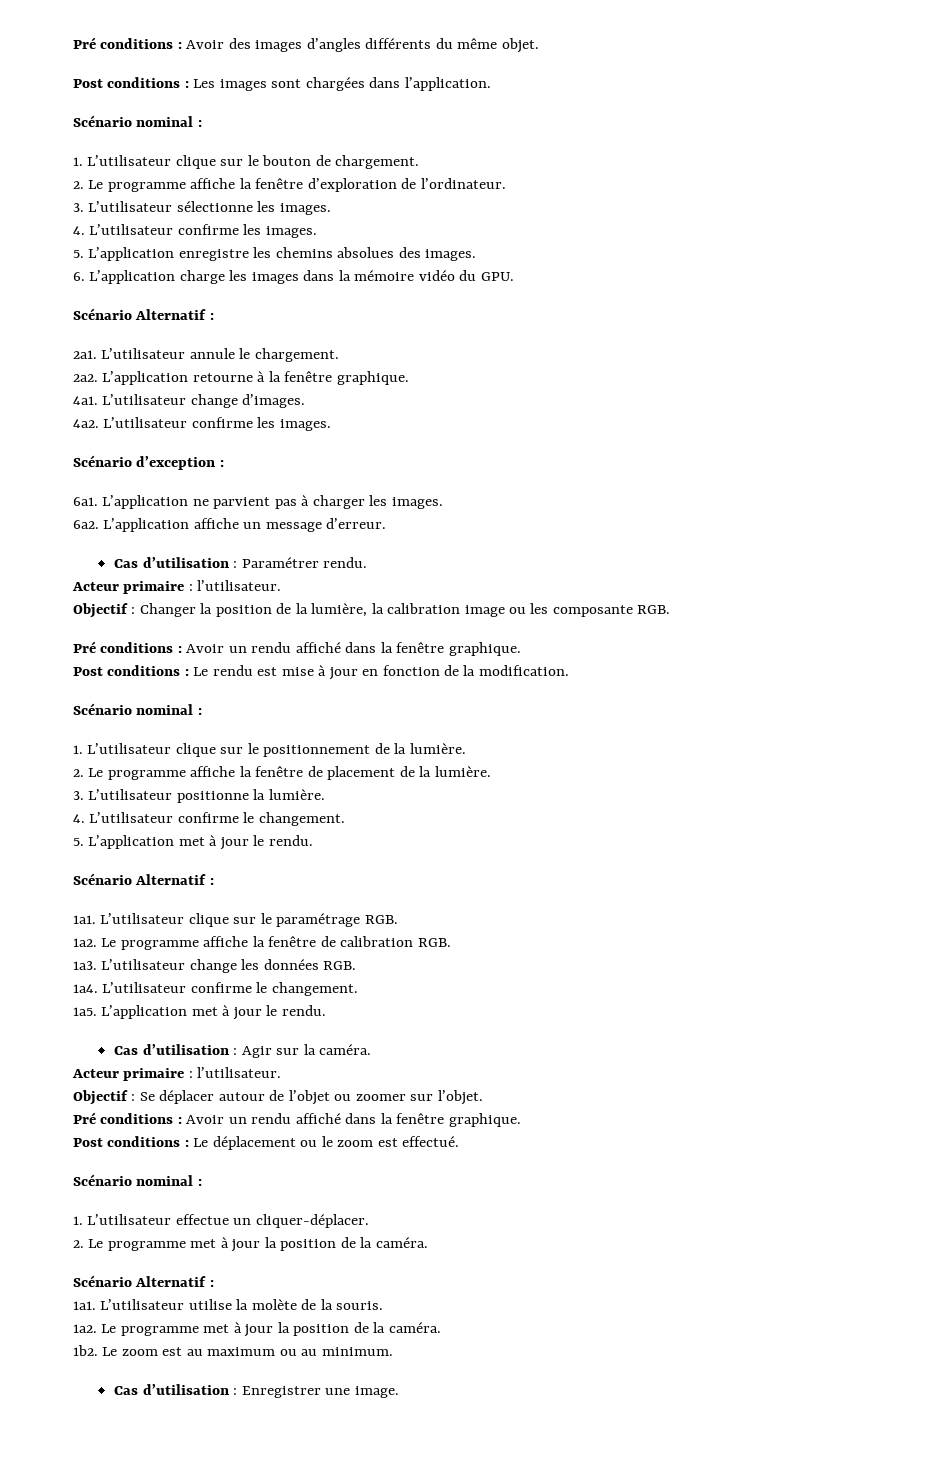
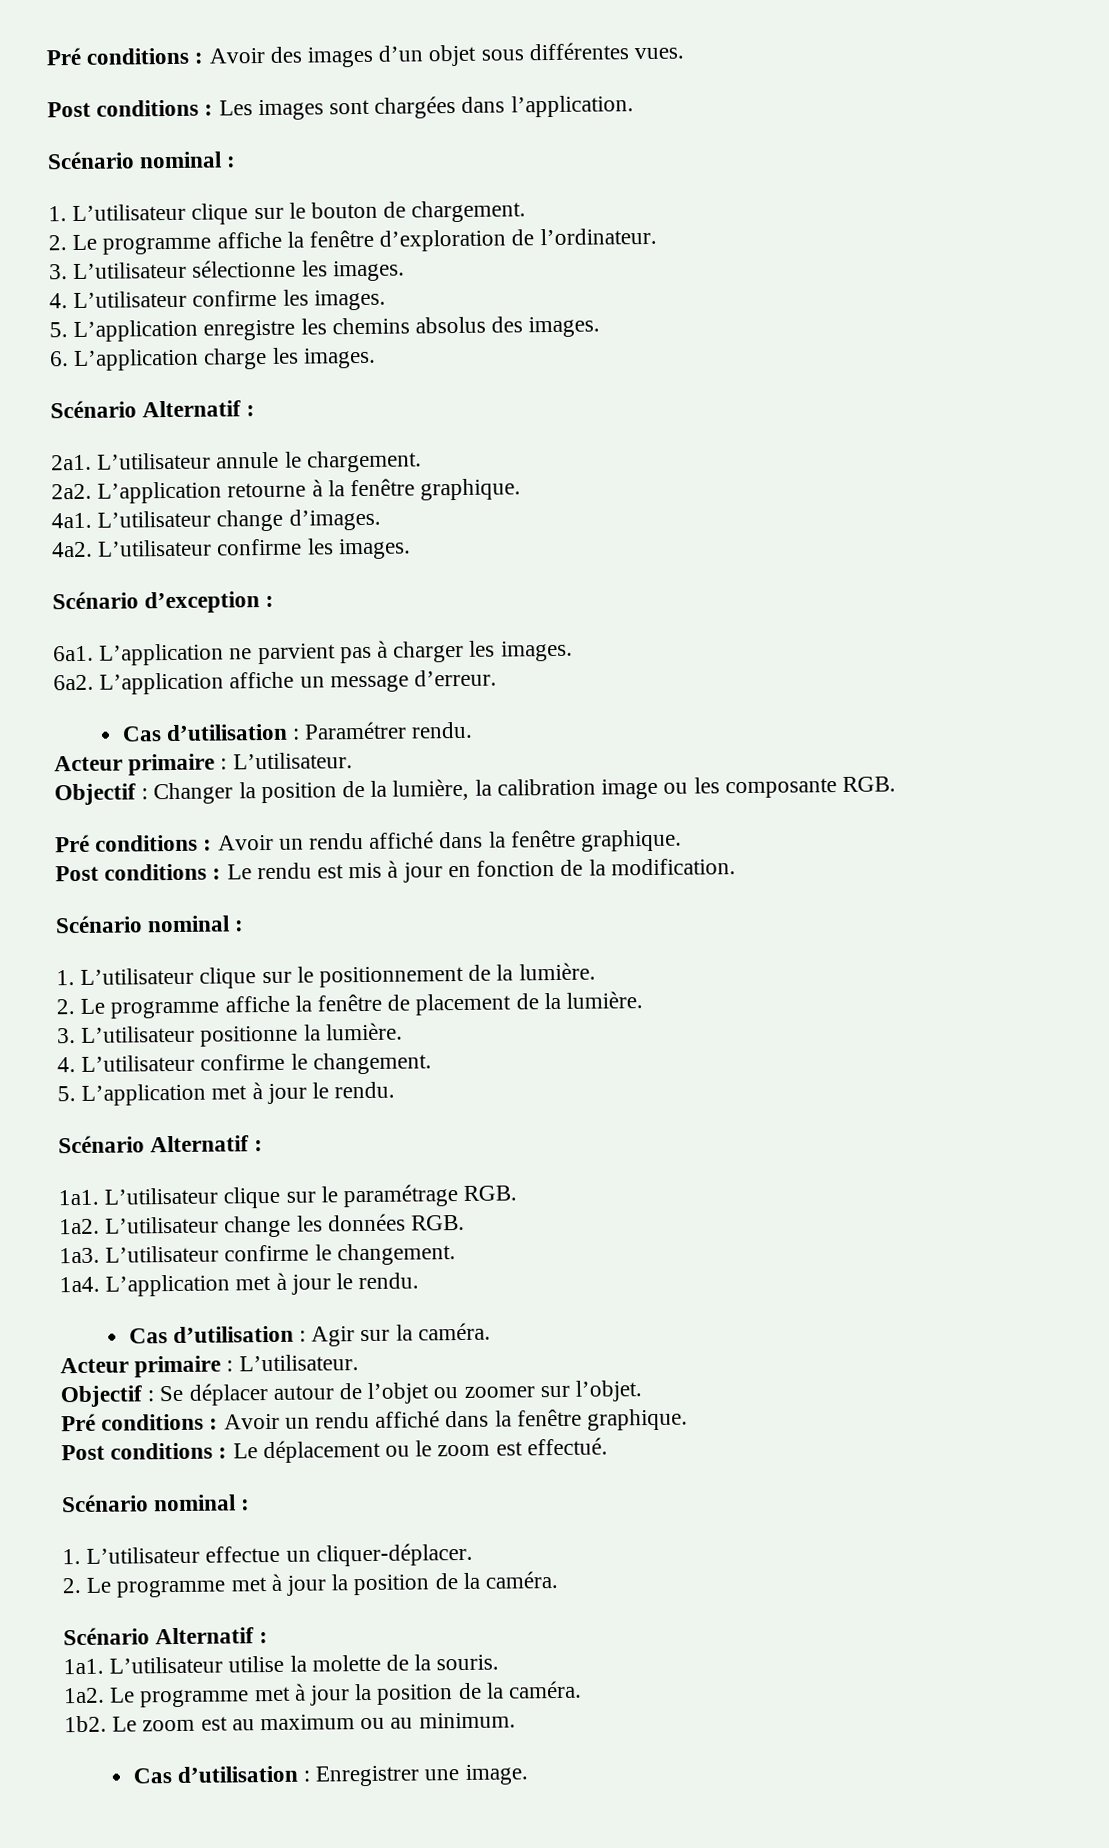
[306,38,539,53] d’angles différents du même objet. -> [378,42,685,67] d’un objet sous différentes vues.
[337,247,395,258] absolues -> [415,316,487,334] absolus
[251,270,514,284] images dans la mémoire vidéo du GPU. -> [302,347,376,369] images.
[197,580,282,591] l’utilisateur. -> [232,752,353,770] L’utilisateur.
[281,667,314,676] mise -> [348,862,383,879] mis
[101,936,451,950] [73,961,97,970] Le programme affiche la fenêtre de calibration RGB. // 1a3. -> (100, 1226) none
[73,982,358,996] [73,1007,97,1016] 1a4. L’utilisateur confirme le changement. // 1a5. -> [59,1243,456,1266] [59,1276,100,1293] 1a3. L’utilisateur confirme le changement. // 1a4.
[197,1067,282,1078] l’utilisateur. -> [238,1354,359,1372] L’utilisateur.
[251,1299,297,1310] molète -> [311,1654,381,1672] molette

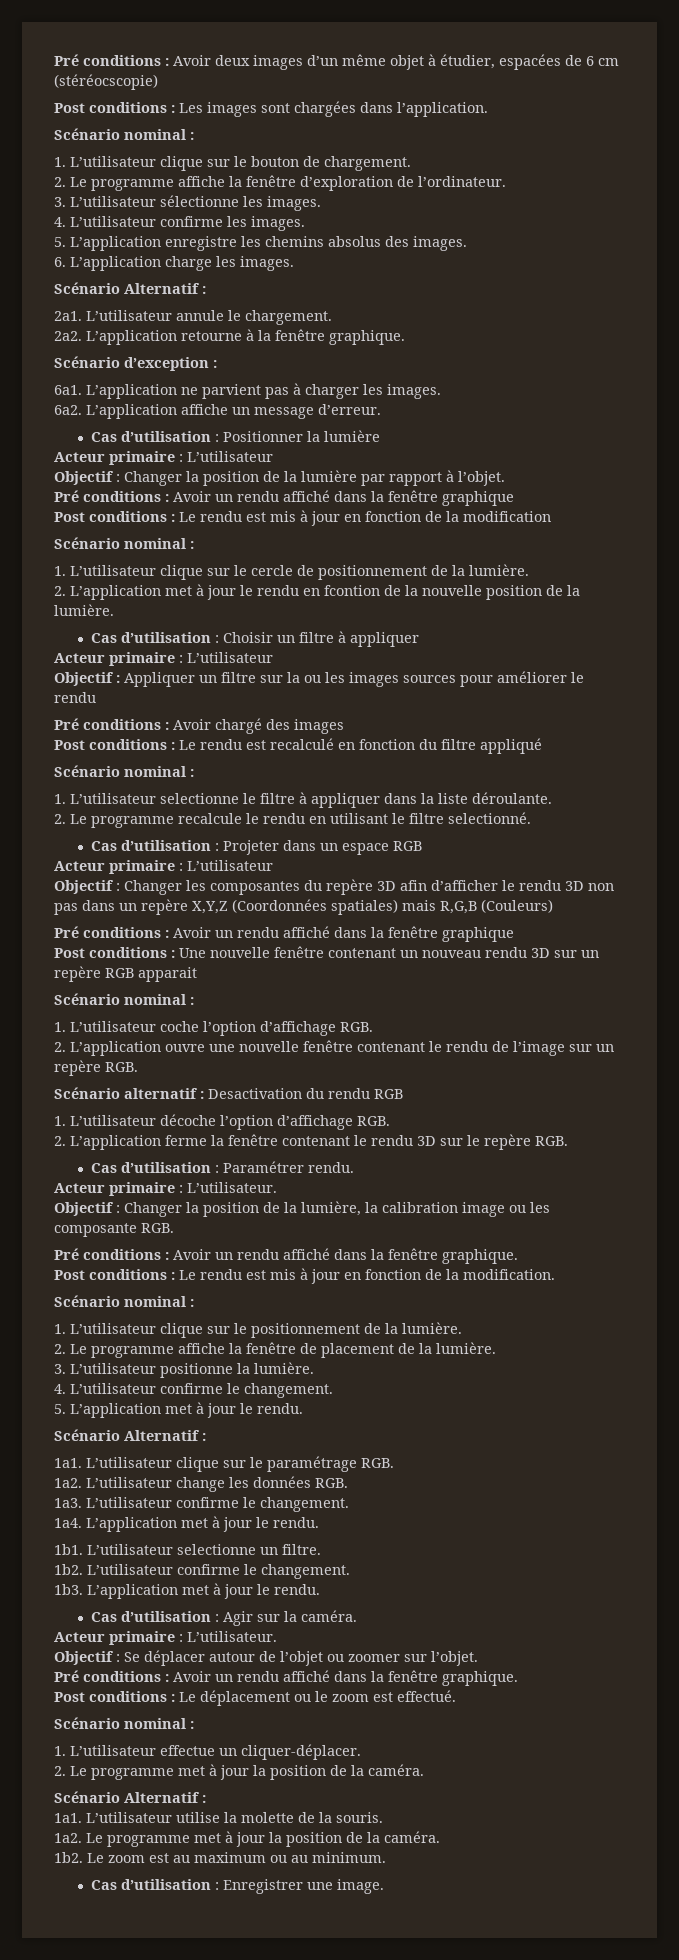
[46,46,302,66] Pré conditions : Avoir des -> [54,54,250,66] Pré conditions : Avoir deux
[428,42,685,67] objet sous différentes vues. -> [342,54,619,70] [54,74,158,90] même objet à étudier, espacées de 6 cm (stéréocscopie)
[51,508,381,532] [51,538,411,560] // 4a1. L’utilisateur change d’images. // 4a2. L’utilisateur confirme les images. -> (405, 337) none
(498, 678) none -> [90,430,380,442] [54,451,273,465] [54,470,505,486] [54,490,514,506] [54,510,551,526] [54,537,194,549] [54,564,529,580] [54,584,580,600] [54,604,114,616] [90,631,419,647] [54,652,273,666] [54,671,584,687] [54,692,96,703] [54,718,344,734] [54,738,542,754] [54,765,194,777] [54,792,552,808] [54,812,531,828] [90,840,422,855] [54,860,273,874] [54,879,614,895] [54,899,553,915] [54,926,514,942] [54,946,599,958] [54,966,197,982] [54,993,194,1005] [54,1021,373,1036] [54,1040,614,1056] [54,1060,138,1076] [54,1087,403,1099] [54,1114,390,1130] [54,1134,568,1150] // Cas d’utilisation : Positionner la lumière // Acteur primaire : L’utilisateur // Objectif : Changer la position de la lumière par rapport à l’objet. // Pré conditions : Avoir un rendu affiché dans la fenêtre graphique // Post conditions : Le rendu est mis à jour en fonction de la modification // Scénario nominal : // 1. L’utilisateur clique sur le cercle de positionnement de la lumière. // 2. L’application met à jour le rendu en fcontion de la nouvelle position de la lumière. // Cas d’utilisation : Choisir un filtre à appliquer // Acteur primaire : L’utilisateur // Objectif : Appliquer un filtre sur la ou les images sources pour améliorer le rendu // Pré conditions : Avoir chargé des images // Post conditions : Le rendu est recalculé en fonction du filtre appliqué // Scénario nominal : // 1. L’utilisateur selectionne le filtre à appliquer dans la liste déroulante. // 2. Le programme recalcule le rendu en utilisant le filtre selectionné. // Cas d’utilisation : Projeter dans un espace RGB // Acteur primaire : L’utilisateur // Objectif : Changer les composantes du repère 3D afin d’afficher le rendu 3D non pas dans un repère X,Y,Z (Coordonnées spatiales) mais R,G,B (Couleurs) // Pré conditions : Avoir un rendu affiché dans la fenêtre graphique // Post conditions : Une nouvelle fenêtre contenant un nouveau rendu 3D sur un repère RGB apparait // Scénario nominal : // 1. L’utilisateur coche l’option d’affichage RGB. // 2. L’application ouvre une nouvelle fenêtre contenant le rendu de l’image sur un repère RGB. // Scénario alternatif : Desactivation du rendu RGB // 1. L’utilisateur décoche l’option d’affichage RGB. // 2. L’application ferme la fenêtre contenant le rendu 3D sur le repère RGB.
(420, 1281) none -> [54,1544,321,1555] [54,1564,350,1579] [54,1583,320,1599] // 1b1. L’utilisateur selectionne un filtre. // 1b2. L’utilisateur confirme le changement. // 1b3. L’application met à jour le rendu.

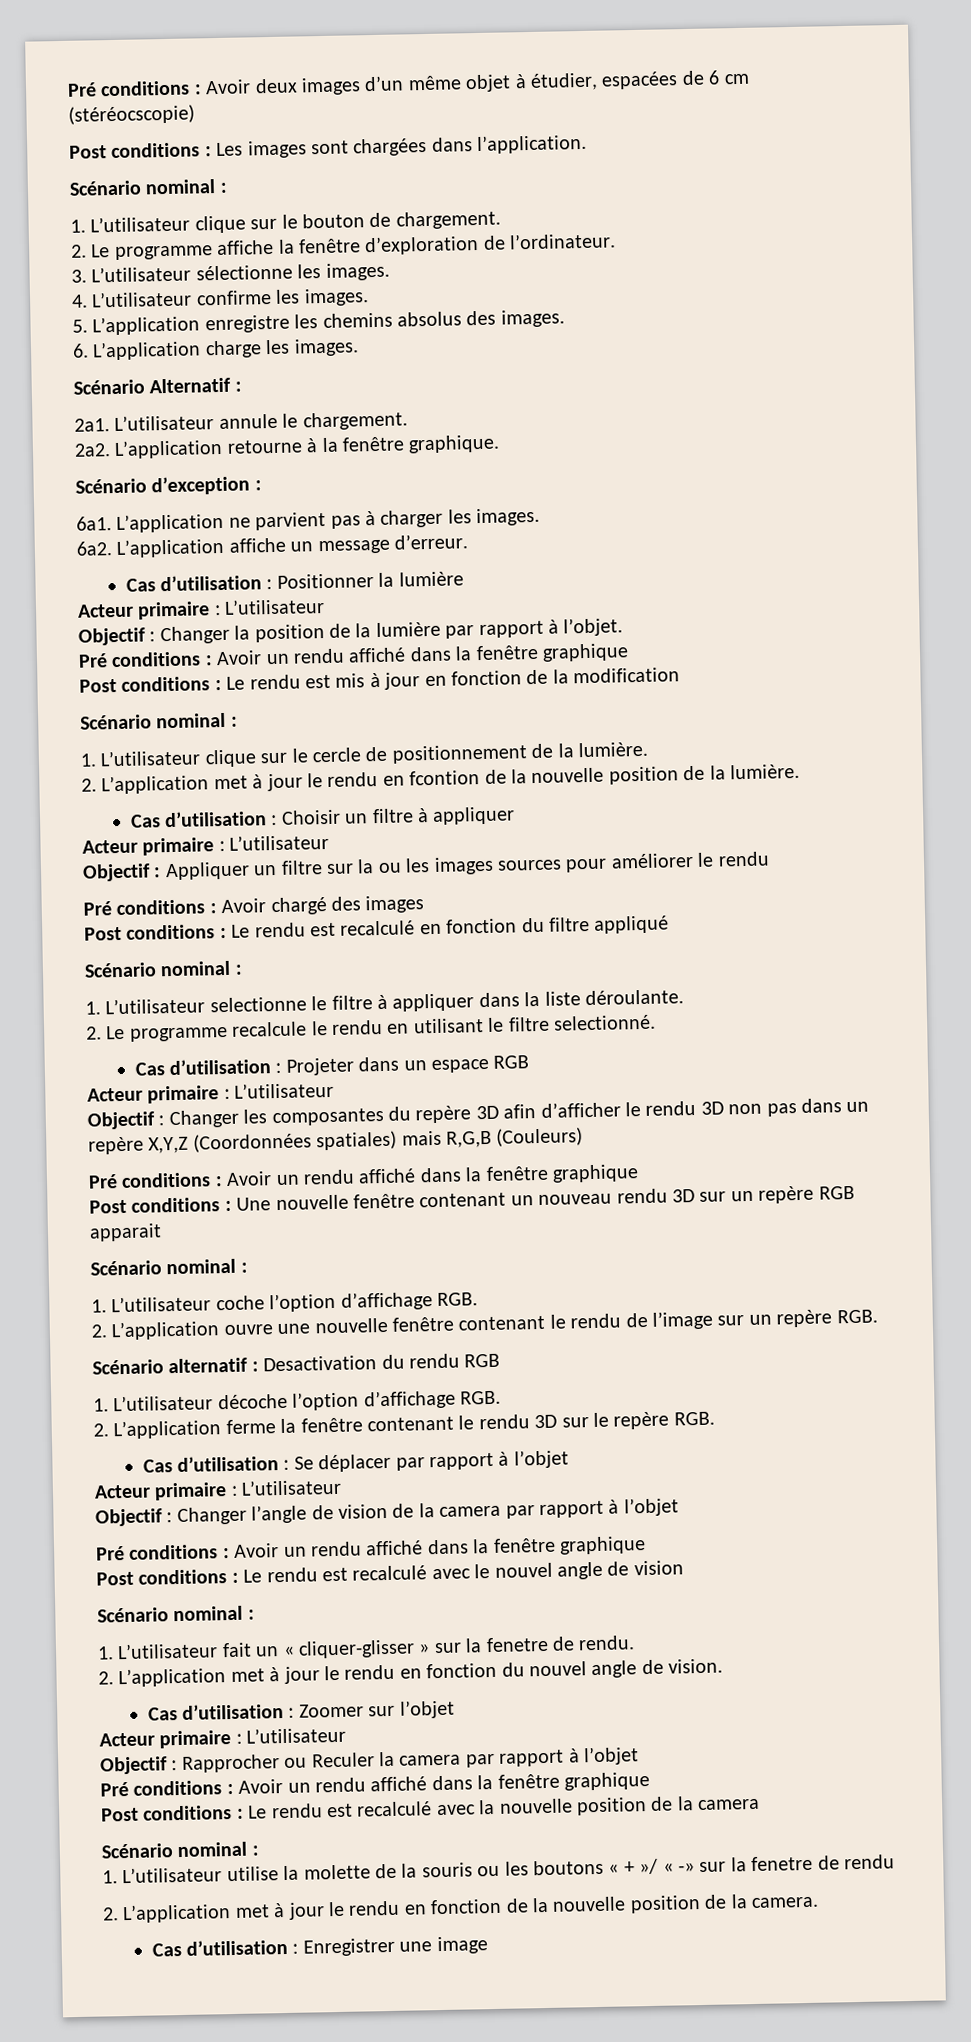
[222,1161,354,1173] [54,1182,277,1196] [54,1201,550,1217] [54,1223,174,1237] Paramétrer rendu. // Acteur primaire : L’utilisateur. // Objectif : Changer la position de la lumière, la calibration image ou les composante RGB. -> [293,1449,569,1473] [94,1478,343,1501] [95,1497,679,1527] Se déplacer par rapport à l’objet // Acteur primaire : L’utilisateur // Objectif : Changer l’angle de vision de la camera par rapport à l’objet
[442,1249,518,1264] [54,1268,555,1284] [54,1295,194,1307] [54,1322,462,1338] [54,1342,496,1358] [54,1362,314,1378] [54,1383,333,1398] [54,1402,303,1418] [54,1429,206,1441] [54,1456,394,1472] [54,1476,348,1492] [54,1497,349,1512] [54,1516,319,1532] [54,1544,321,1555] [54,1564,350,1579] [54,1583,320,1599] [90,1610,357,1626] [54,1631,277,1645] [54,1650,478,1666] graphique. // Post conditions : Le rendu est mis à jour en fonction de la modification. // Scénario nominal : // 1. L’utilisateur clique sur le positionnement de la lumière. // 2. Le programme affiche la fenêtre de placement de la lumière. // 3. L’utilisateur positionne la lumière. // 4. L’utilisateur confirme le changement. // 5. L’application met à jour le rendu. // Scénario Alternatif : // 1a1. L’utilisateur clique sur le paramétrage RGB. // 1a2. L’utilisateur change les données RGB. // 1a3. L’utilisateur confirme le changement. // 1a4. L’application met à jour le rendu. // 1b1. L’utilisateur selectionne un filtre. // 1b2. L’utilisateur confirme le changement. // 1b3. L’application met à jour le rendu. // Cas d’utilisation : Agir sur la caméra. // Acteur primaire : L’utilisateur. // Objectif : Se déplacer autour de l’objet ou zoomer sur l’objet. -> [558,1536,646,1555] [96,1560,684,1586] [97,1605,255,1623] [97,1635,636,1660] [98,1658,724,1688] [147,1699,455,1721] [99,1726,347,1749] [100,1746,639,1775] graphique // Post conditions : Le rendu est recalculé avec le nouvel angle de vision // Scénario nominal : // 1. L’utilisateur fait un « cliquer-glisser » sur la fenetre de rendu. // 2. L’application met à jour le rendu en fonction du nouvel angle de vision. // Cas d’utilisation : Zoomer sur l’objet // Acteur primaire : L’utilisateur // Objectif : Rapprocher ou Reculer la camera par rapport à l’objet
[442,1671,518,1686] [54,1690,456,1706] [54,1717,194,1729] [54,1744,361,1760] [54,1764,424,1780] [54,1791,206,1803] [54,1812,172,1823] graphique. // Post conditions : Le déplacement ou le zoom est effectué. // Scénario nominal : // 1. L’utilisateur effectue un cliquer-déplacer. // 2. Le programme met à jour la position de la caméra. // Scénario Alternatif : // 1a1. L’utilisateur -> [563,1771,650,1791] [101,1796,761,1822] [101,1841,259,1859] [102,1866,223,1884] graphique // Post conditions : Le rendu est recalculé avec la nouvelle position de la camera // Scénario nominal : // 1. L’utilisateur
[336,1812,383,1823] [54,1831,440,1847] [54,1852,386,1863] souris. // 1a2. Le programme met à jour la position de la caméra. // 1b2. Le zoom est au maximum ou au minimum. -> [421,1854,895,1878] [102,1894,819,1924] souris ou les boutons « + »/ « -» sur la fenetre de rendu // 2. L’application met à jour le rendu en fonction de la nouvelle position de la camera.
[336,1879,384,1894] image. -> [436,1936,488,1955] image

